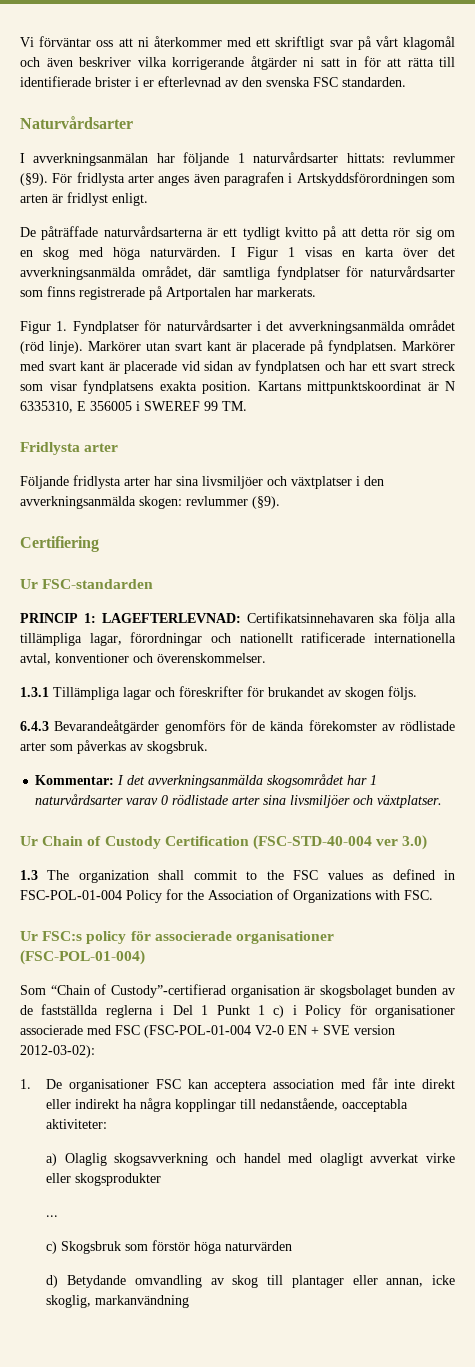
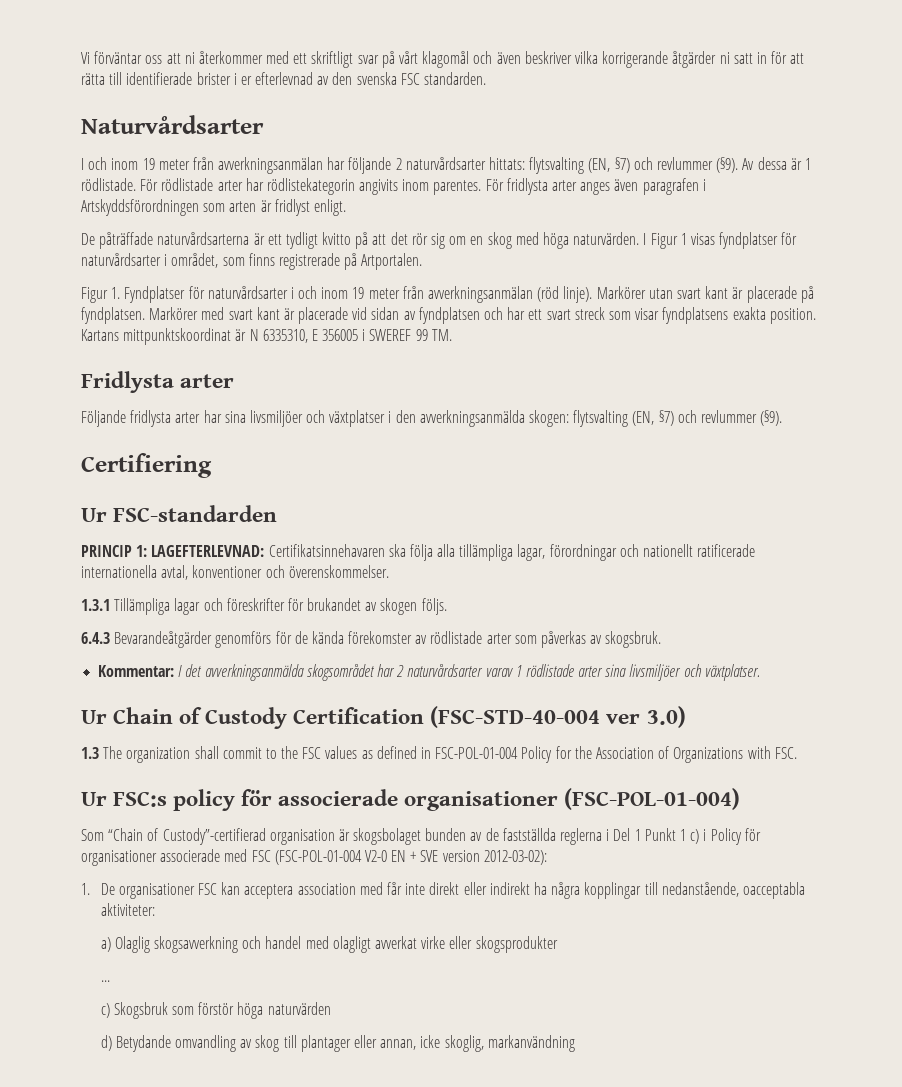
(25, 158) none -> [88,157,214,170] och inom 19 meter från
[237,153,245,163] 1 -> [395,158,402,170] 2
[393,153,455,163] [20,173,48,186] revlummer (§9). -> [529,157,811,174] [81,178,482,195] flytsvalting (EN, §7) och revlummer (§9). Av dessa är 1 rödlistade. För rödlistade arter har rödlistekategorin angivits inom parentes.
[360,227,389,237] detta -> [390,232,408,245] det
[341,247,455,257] [20,266,271,280] en karta över det avverkningsanmälda området, där samtliga -> (715, 239) none
(456, 271) none -> [164,253,219,268] i området,
[166,287,316,300] Artportalen har markerats. -> [361,253,423,270] Artportalen.
[266,320,455,334] det avverkningsanmälda området -> [298,286,534,303] och inom 19 meter från avverkningsanmälan
(182, 502) none -> [573,410,697,427] flytsvalting (EN, §7) och
[370,775,378,785] 1 -> [396,665,405,677] 2
[161,795,169,805] 0 -> [515,665,522,677] 1

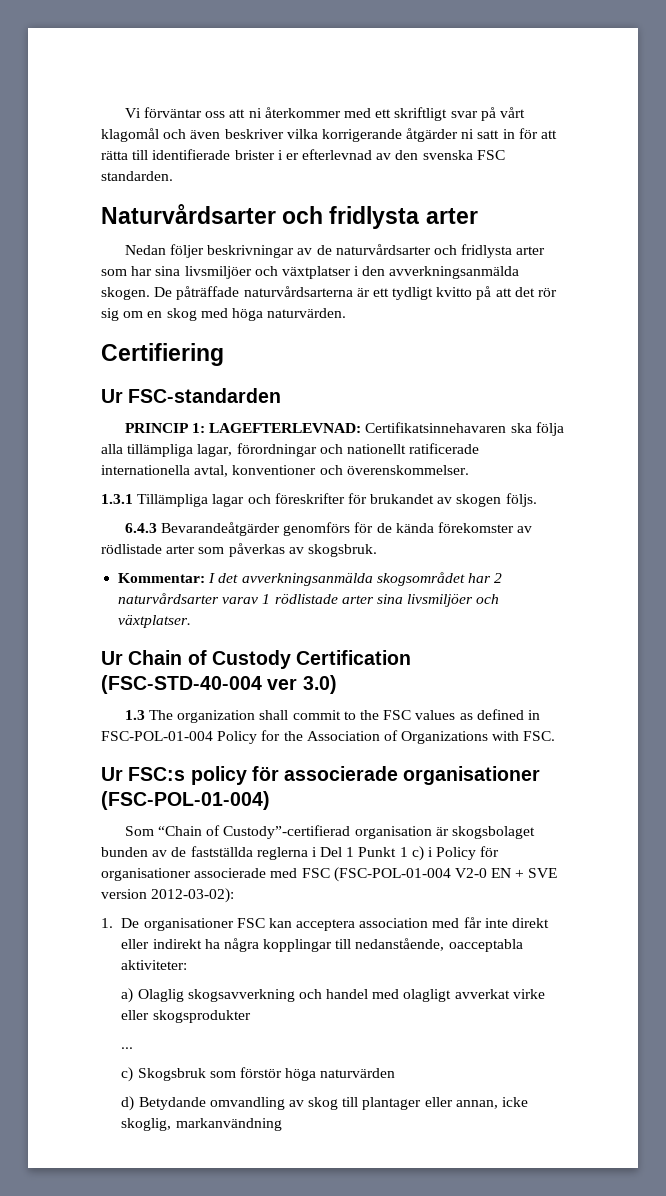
[81,157,811,174] [81,178,706,195] [81,199,346,216] // I och inom 19 meter från avverkningsanmälan har följande 2 naturvårdsarter hittats: flytsvalting (EN, §7) och revlummer (§9). Av dessa är 1 rödlistade. För rödlistade arter har rödlistekategorin angivits inom parentes. För fridlysta arter anges även paragrafen i Artskyddsförordningen som arten är fridlyst enligt. // -> [282,206,478,229] [124,244,546,258] [101,266,520,279] [101,287,150,300] och fridlysta arter // Nedan följer beskrivningar av de naturvårdsarter och fridlysta arter som har sina livsmiljöer och växtplatser i den avverkningsanmälda skogen.
[643,232,798,249] [81,253,423,270] [81,286,814,303] [81,307,816,324] [81,328,452,345] [81,371,235,393] [81,410,783,427] I Figur 1 visas fyndplatser för naturvårdsarter i området, som finns registrerade på Artportalen. // Figur 1. Fyndplatser för naturvårdsarter i och inom 19 meter från avverkningsanmälan (röd linje). Markörer utan svart kant är placerade på fyndplatsen. Markörer med svart kant är placerade vid sidan av fyndplatsen och har ett svart streck som visar fyndplatsens exakta position. Kartans mittpunktskoordinat är N 6335310, E 356005 i SWEREF 99 TM. // Fridlysta arter // Följande fridlysta arter har sina livsmiljöer och växtplatser i den avverkningsanmälda skogen: flytsvalting (EN, §7) och revlummer (§9). -> (347, 313) none

